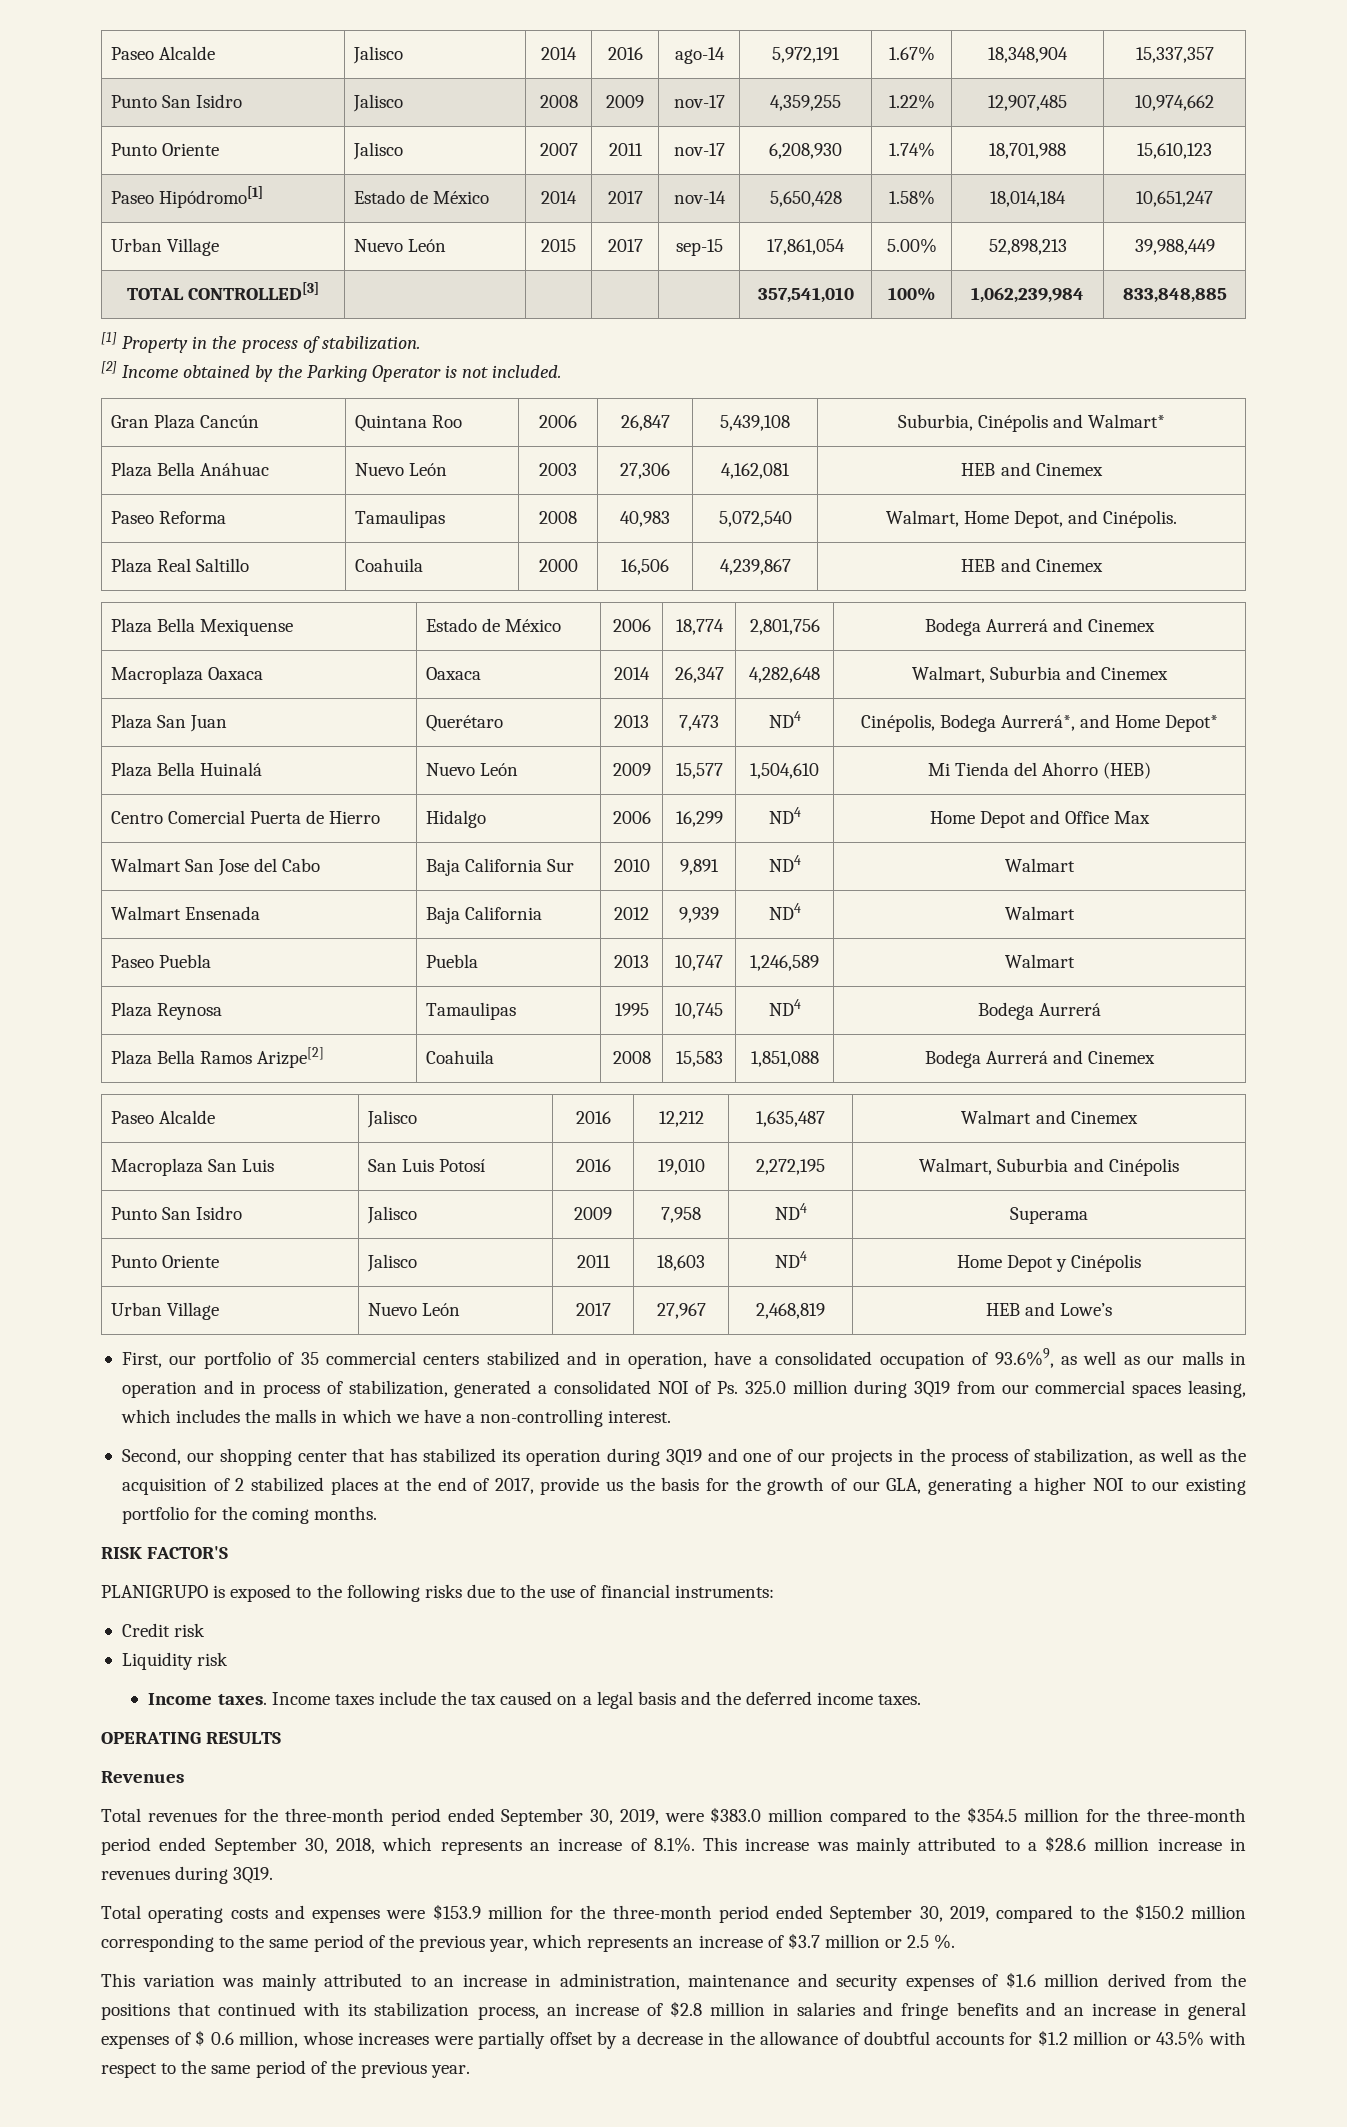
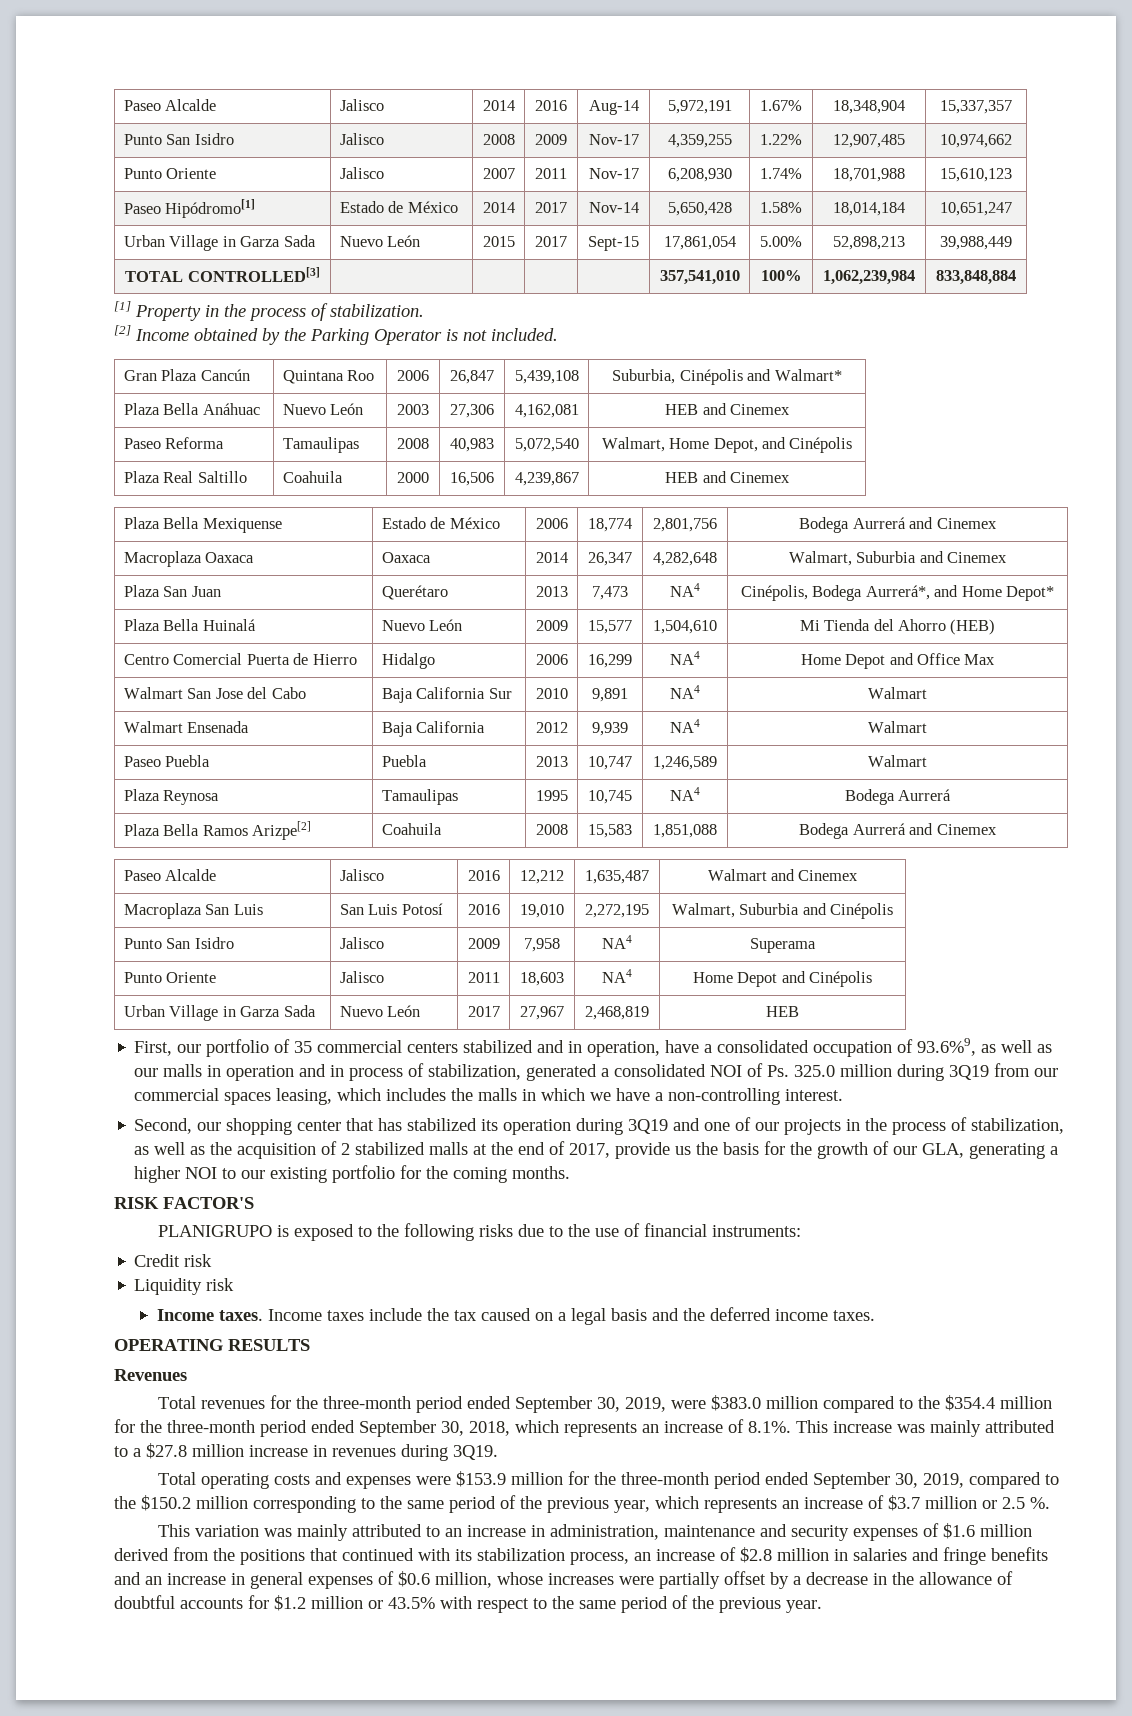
[674,47,725,64] ago-14 -> [588,100,639,115] Aug-14
[673,95,725,108] nov-17 -> [588,134,639,145] Nov-17
[673,143,725,156] nov-17 -> [588,168,639,179] Nov-17
[673,191,726,204] nov-14 -> [588,202,639,213] Nov-14
(219, 247) none -> [222,235,316,247] in Garza Sada
[675,239,723,256] sep-15 -> [588,236,639,251] Sept-15
[1122,288,1227,303] 833,848,885 -> [936,270,1016,285] 833,848,884
[1103,510,1178,528] Cinépolis. -> [789,437,853,453] Cinépolis
[768,711,801,728] ND4 -> [670,583,700,597] NA4
[768,807,801,824] ND4 -> [670,651,700,665] NA4
[768,855,801,872] ND4 -> [670,685,700,699] NA4
[768,903,801,920] ND4 -> [670,719,700,733] NA4
[768,999,801,1016] ND4 -> [670,787,700,801] NA4
[774,1203,807,1220] ND4 -> [602,935,632,949] NA4
[774,1251,807,1268] [956,1255,1068,1272] ND4 | Home Depot y -> [602,969,632,983] [692,971,806,987] NA4 | Home Depot and
(219, 1311) none -> [222,1005,316,1017] in Garza Sada
[1025,1302,1113,1316] and Lowe’s -> (799, 1011) none
[330,1477,378,1495] places -> [429,1142,469,1155] malls
[967,1807,1017,1823] $354.5 -> [945,1395,996,1411] $354.4
[1045,1836,1087,1852] $28.6 -> [146,1443,187,1459] $27.8
[195,2030,234,2046] $ 0.6 -> [398,1571,430,1587] $0.6

